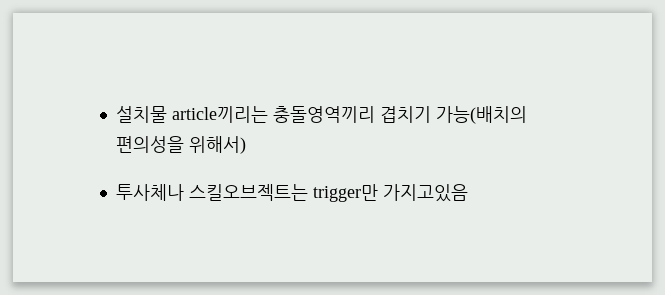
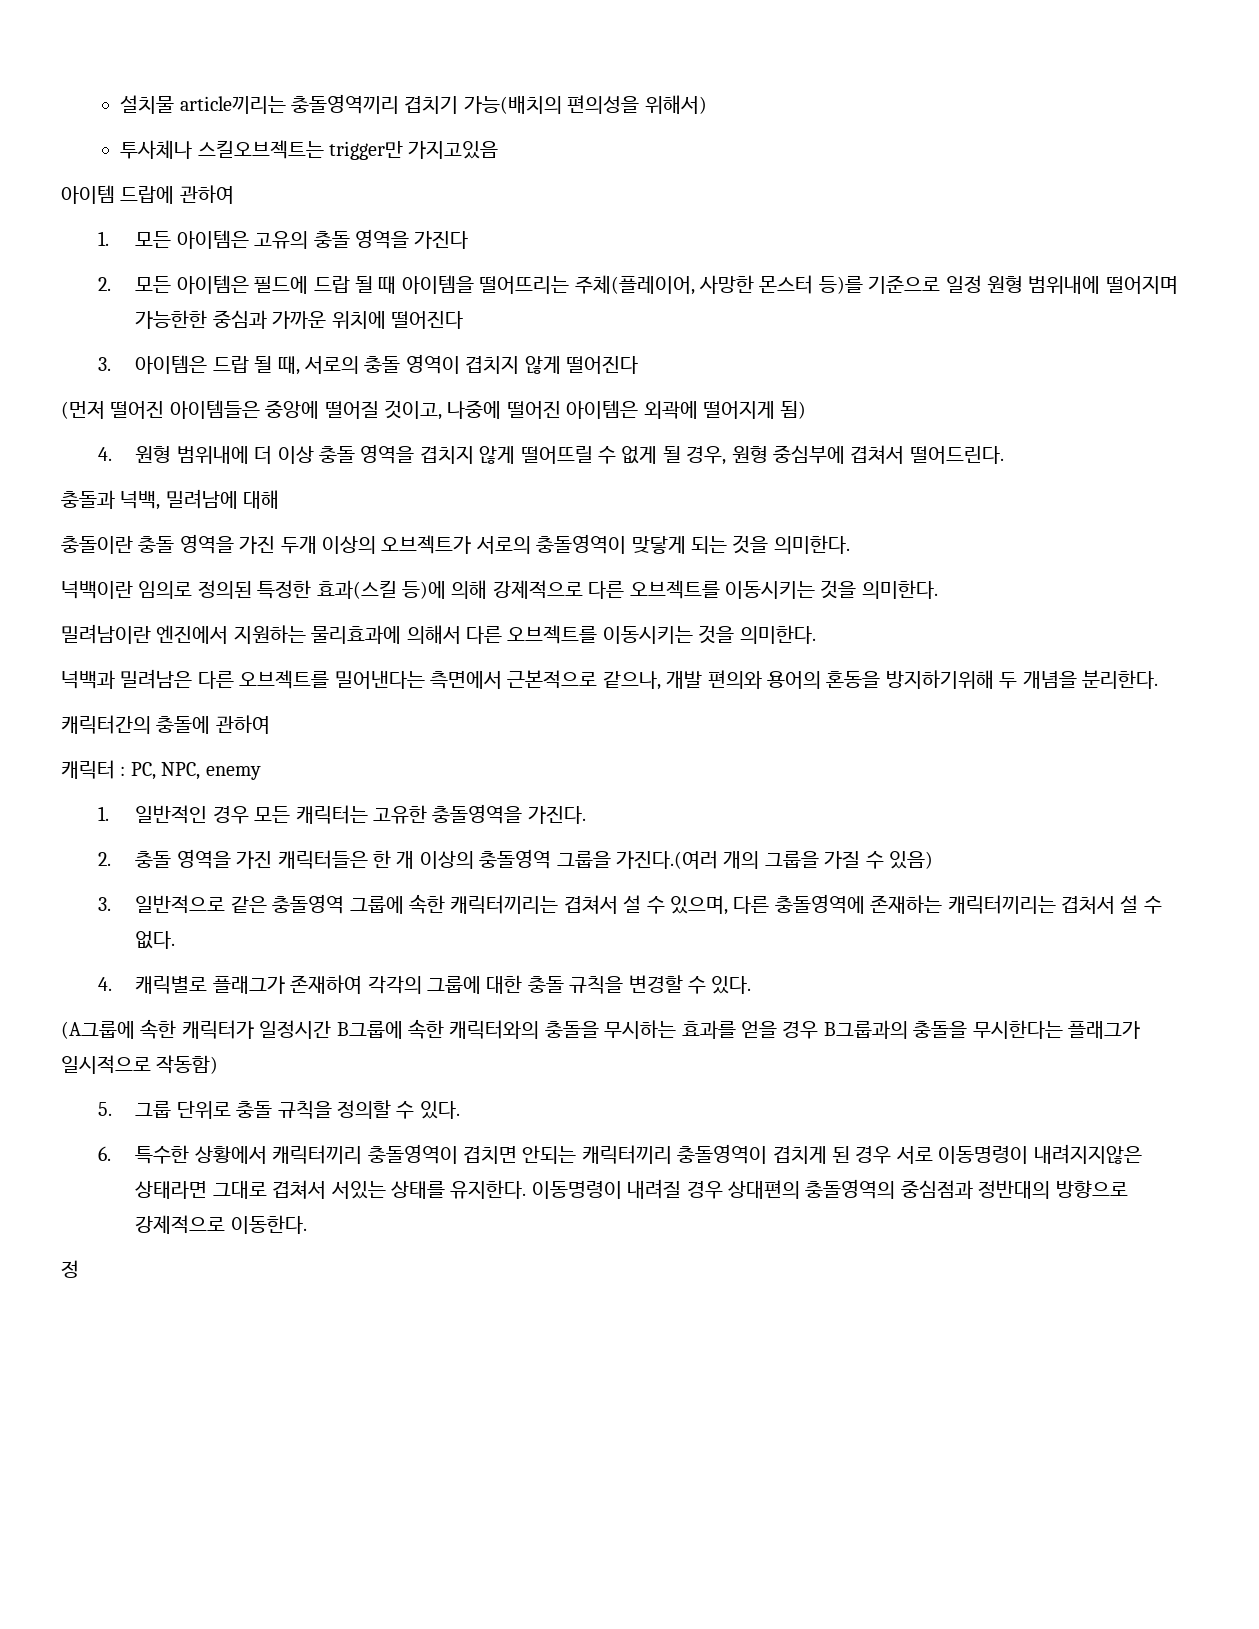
(469, 193) none -> [61,185,234,204] [98,229,469,249] [98,275,1178,295] [135,310,464,329] [98,354,639,375] [61,400,807,420] [98,444,1004,465] [61,489,280,510] [61,534,850,554] [61,580,938,599] [61,624,816,644] [61,669,1158,690] [61,715,270,734] [61,760,261,780] [98,804,586,824] [98,849,934,869] [98,894,1162,915] [135,931,176,949] [98,975,752,994] [61,1019,1140,1039] [61,1055,219,1074] [98,1100,460,1119] [98,1144,1142,1164] [135,1179,1128,1199] [135,1215,307,1234] [61,1260,79,1278] // 아이템 드랍에 관하여 // 1. 모든 아이템은 고유의 충돌 영역을 가진다 // 2. 모든 아이템은 필드에 드랍 될 때 아이템을 떨어뜨리는 주체(플레이어, 사망한 몬스터 등)를 기준으로 일정 원형 범위내에 떨어지며 가능한한 중심과 가까운 위치에 떨어진다 // 3. 아이템은 드랍 될 때, 서로의 충돌 영역이 겹치지 않게 떨어진다 // (먼저 떨어진 아이템들은 중앙에 떨어질 것이고, 나중에 떨어진 아이템은 외곽에 떨어지게 됨) // 4. 원형 범위내에 더 이상 충돌 영역을 겹치지 않게 떨어뜨릴 수 없게 될 경우, 원형 중심부에 겹쳐서 떨어드린다. // 충돌과 넉백, 밀려남에 대해 // 충돌이란 충돌 영역을 가진 두개 이상의 오브젝트가 서로의 충돌영역이 맞닿게 되는 것을 의미한다. // 넉백이란 임의로 정의된 특정한 효과(스킬 등)에 의해 강제적으로 다른 오브젝트를 이동시키는 것을 의미한다. // 밀려남이란 엔진에서 지원하는 물리효과에 의해서 다른 오브젝트를 이동시키는 것을 의미한다. // 넉백과 밀려남은 다른 오브젝트를 밀어낸다는 측면에서 근본적으로 같으나, 개발 편의와 용어의 혼동을 방지하기위해 두 개념을 분리한다. // 캐릭터간의 충돌에 관하여 // 캐릭터 : PC, NPC, enemy // 1. 일반적인 경우 모든 캐릭터는 고유한 충돌영역을 가진다. // 2. 충돌 영역을 가진 캐릭터들은 한 개 이상의 충돌영역 그룹을 가진다.(여러 개의 그룹을 가질 수 있음) // 3. 일반적으로 같은 충돌영역 그룹에 속한 캐릭터끼리는 겹쳐서 설 수 있으며, 다른 충돌영역에 존재하는 캐릭터끼리는 겹처서 설 수 없다. // 4. 캐릭별로 플래그가 존재하여 각각의 그룹에 대한 충돌 규칙을 변경할 수 있다. // (A그룹에 속한 캐릭터가 일정시간 B그룹에 속한 캐릭터와의 충돌을 무시하는 효과를 얻을 경우 B그룹과의 충돌을 무시한다는 플래그가 일시적으로 작동함) // 5. 그룹 단위로 충돌 규칙을 정의할 수 있다. // 6. 특수한 상황에서 캐릭터끼리 충돌영역이 겹치면 안되는 캐릭터끼리 충돌영역이 겹치게 된 경우 서로 이동명령이 내려지지않은 상태라면 그대로 겹쳐서 서있는 상태를 유지한다. 이동명령이 내려질 경우 상대편의 충돌영역의 중심점과 정반대의 방향으로 강제적으로 이동한다. // 정

